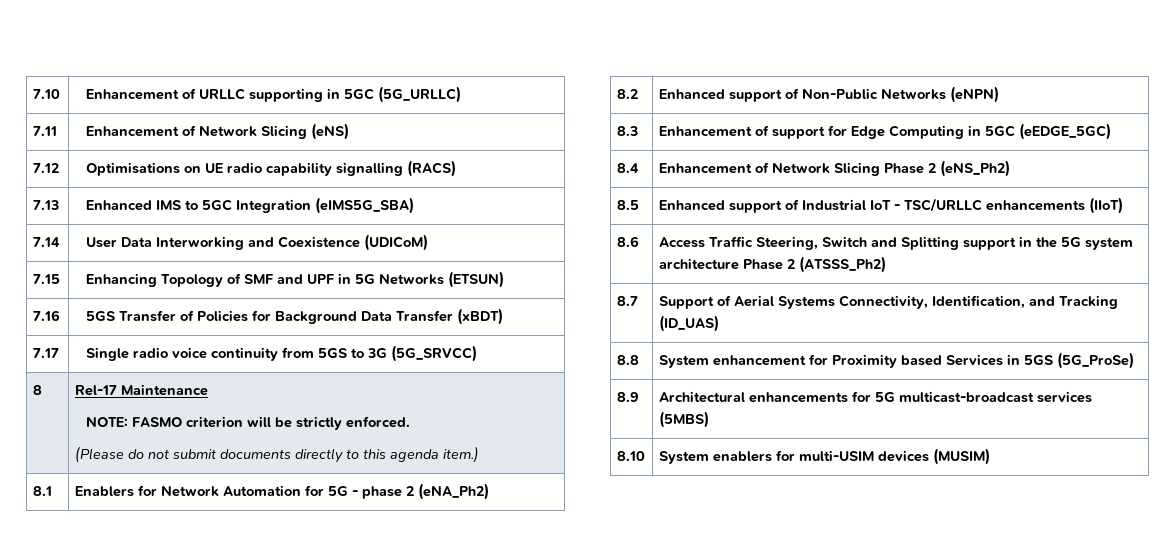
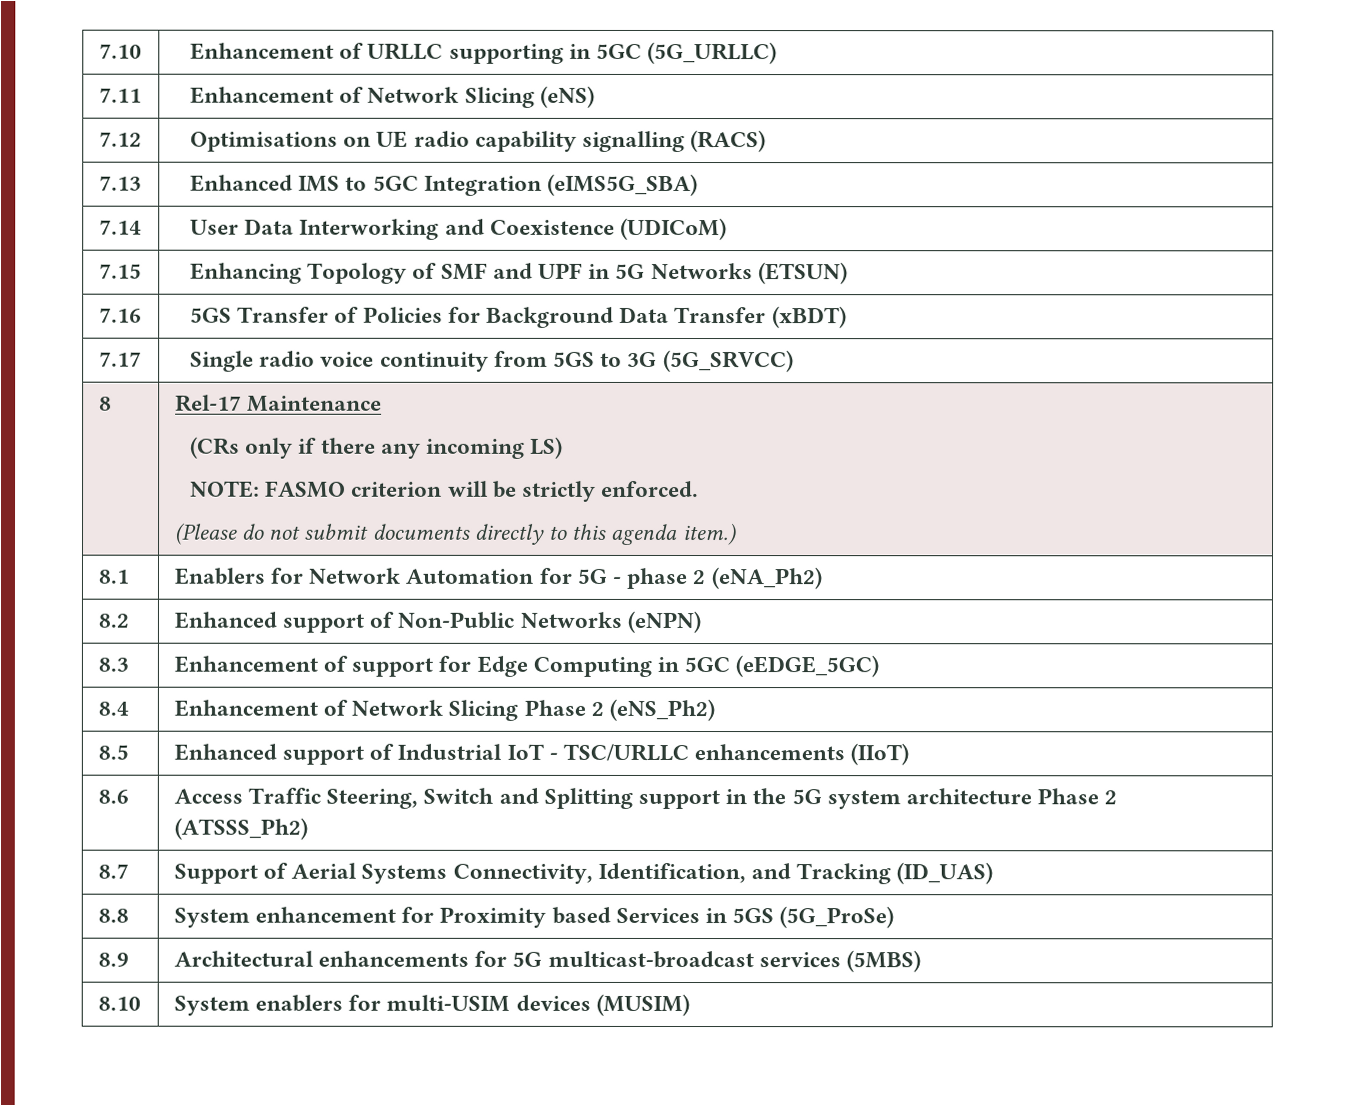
(208, 390) none -> [189,436,564,459] // (CRs only if there any incoming LS)

